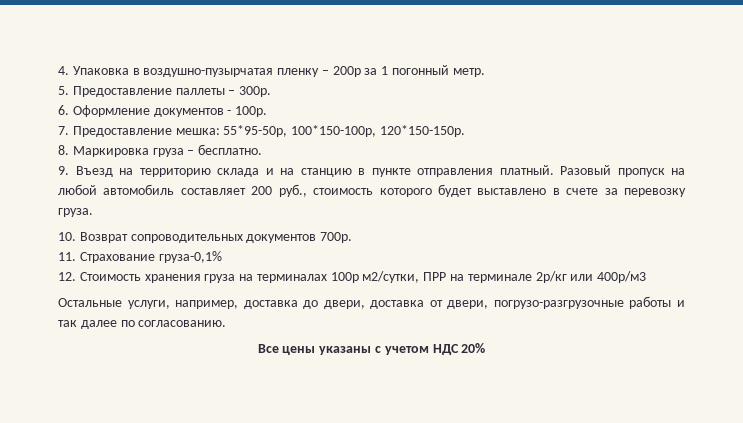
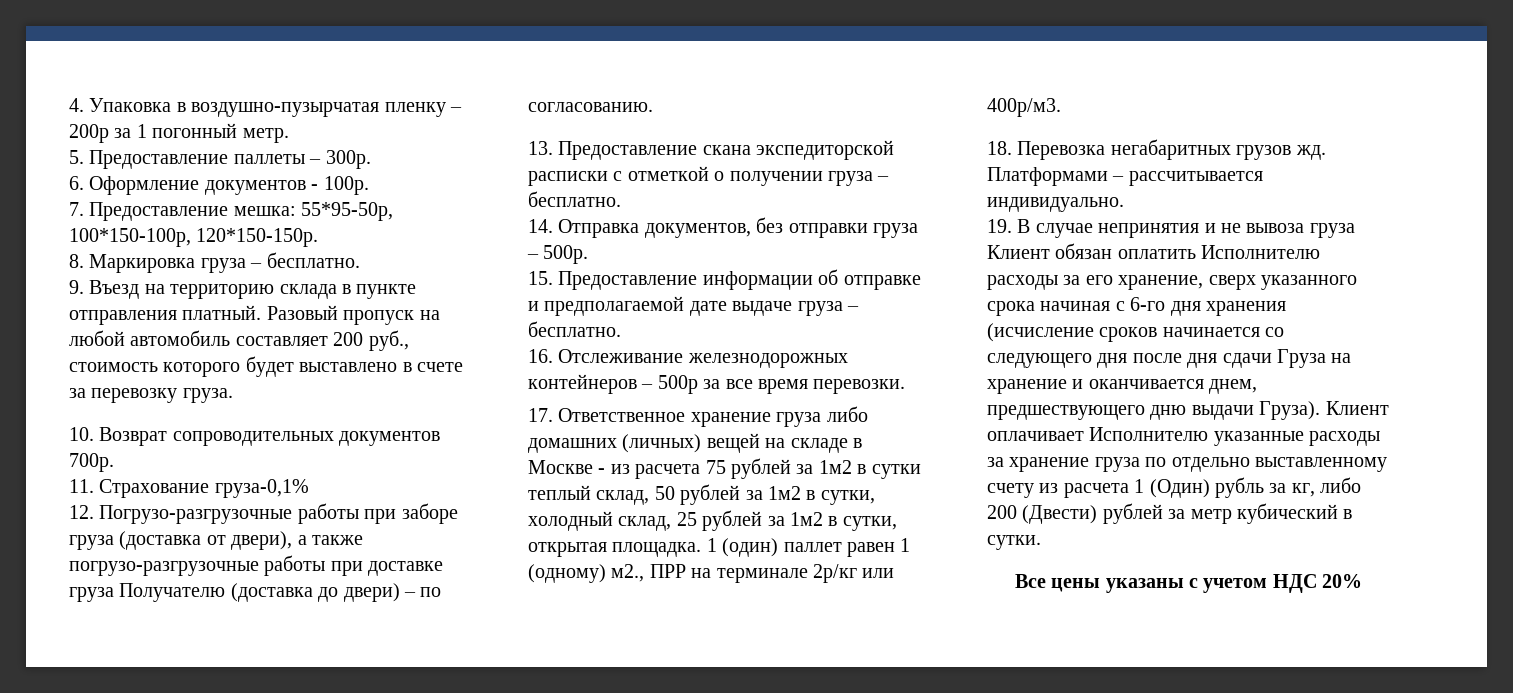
[265,168,352,177] и на станцию -> (337, 291) none
[79,271,420,283] Стоимость хранения груза на терминалах 100р м2/сутки, -> [99,503,458,524] [69,531,363,550] [69,555,444,576] [69,583,442,602] [528,102,653,112] [528,140,895,160] [528,166,890,186] [528,191,621,207] [528,217,918,238] [527,245,589,264] [528,269,921,290] [528,296,859,316] [528,321,621,337] [528,349,848,368] [528,374,906,394] [528,406,868,427] [528,433,862,453] [528,458,921,479] [528,484,875,505] [528,510,897,531] [528,538,911,557] [528,564,645,583] Погрузо-разгрузочные работы при заборе груза (доставка от двери), а также погрузо-разгрузочные работы при доставке груза Получателю (доставка до двери) – по согласованию. // 13. Предоставление скана экспедиторской расписки с отметкой о получении груза – бесплатно. // 14. Отправка документов, без отправки груза – 500р. // 15. Предоставление информации об отправке и предполагаемой дате выдаче груза – бесплатно. // 16. Отслеживание железнодорожных контейнеров – 500р за все время перевозки. // 17. Ответственное хранение груза либо домашних (личных) вещей на складе в Москве - из расчета 75 рублей за 1м2 в сутки теплый склад, 50 рублей за 1м2 в сутки, холодный склад, 25 рублей за 1м2 в сутки, открытая площадка. 1 (один) паллет равен 1 (одному) м2.,
[597,271,647,283] [58,296,685,309] [58,320,227,329] 400р/м3 // Остальные услуги, например, доставка до двери, доставка от двери, погрузо-разгрузочные работы и так далее по согласованию. -> [987,98,1061,117] [987,139,1326,160] [987,167,1263,186] [987,197,1124,212] [987,219,1355,238] [987,243,1321,259] [987,275,1357,290] [987,297,1286,316] [987,323,1285,342] [987,349,1352,368] [987,379,1258,394] [987,401,1389,420] [987,427,1381,446] [987,457,1387,472] [987,477,1362,498] [987,503,1353,524] [987,535,1041,550] 400р/м3. // 18. Перевозка негабаритных грузов жд. Платформами – рассчитывается индивидуально. // 19. В случае непринятия и не вывоза груза Клиент обязан оплатить Исполнителю расходы за его хранение, сверх указанного срока начиная с 6-го дня хранения (исчисление сроков начинается со следующего дня после дня сдачи Груза на хранение и оканчивается днем, предшествующего дню выдачи Груза). Клиент оплачивает Исполнителю указанные расходы за хранение груза по отдельно выставленному счету из расчета 1 (Один) рубль за кг, либо 200 (Двести) рублей за метр кубический в сутки.

